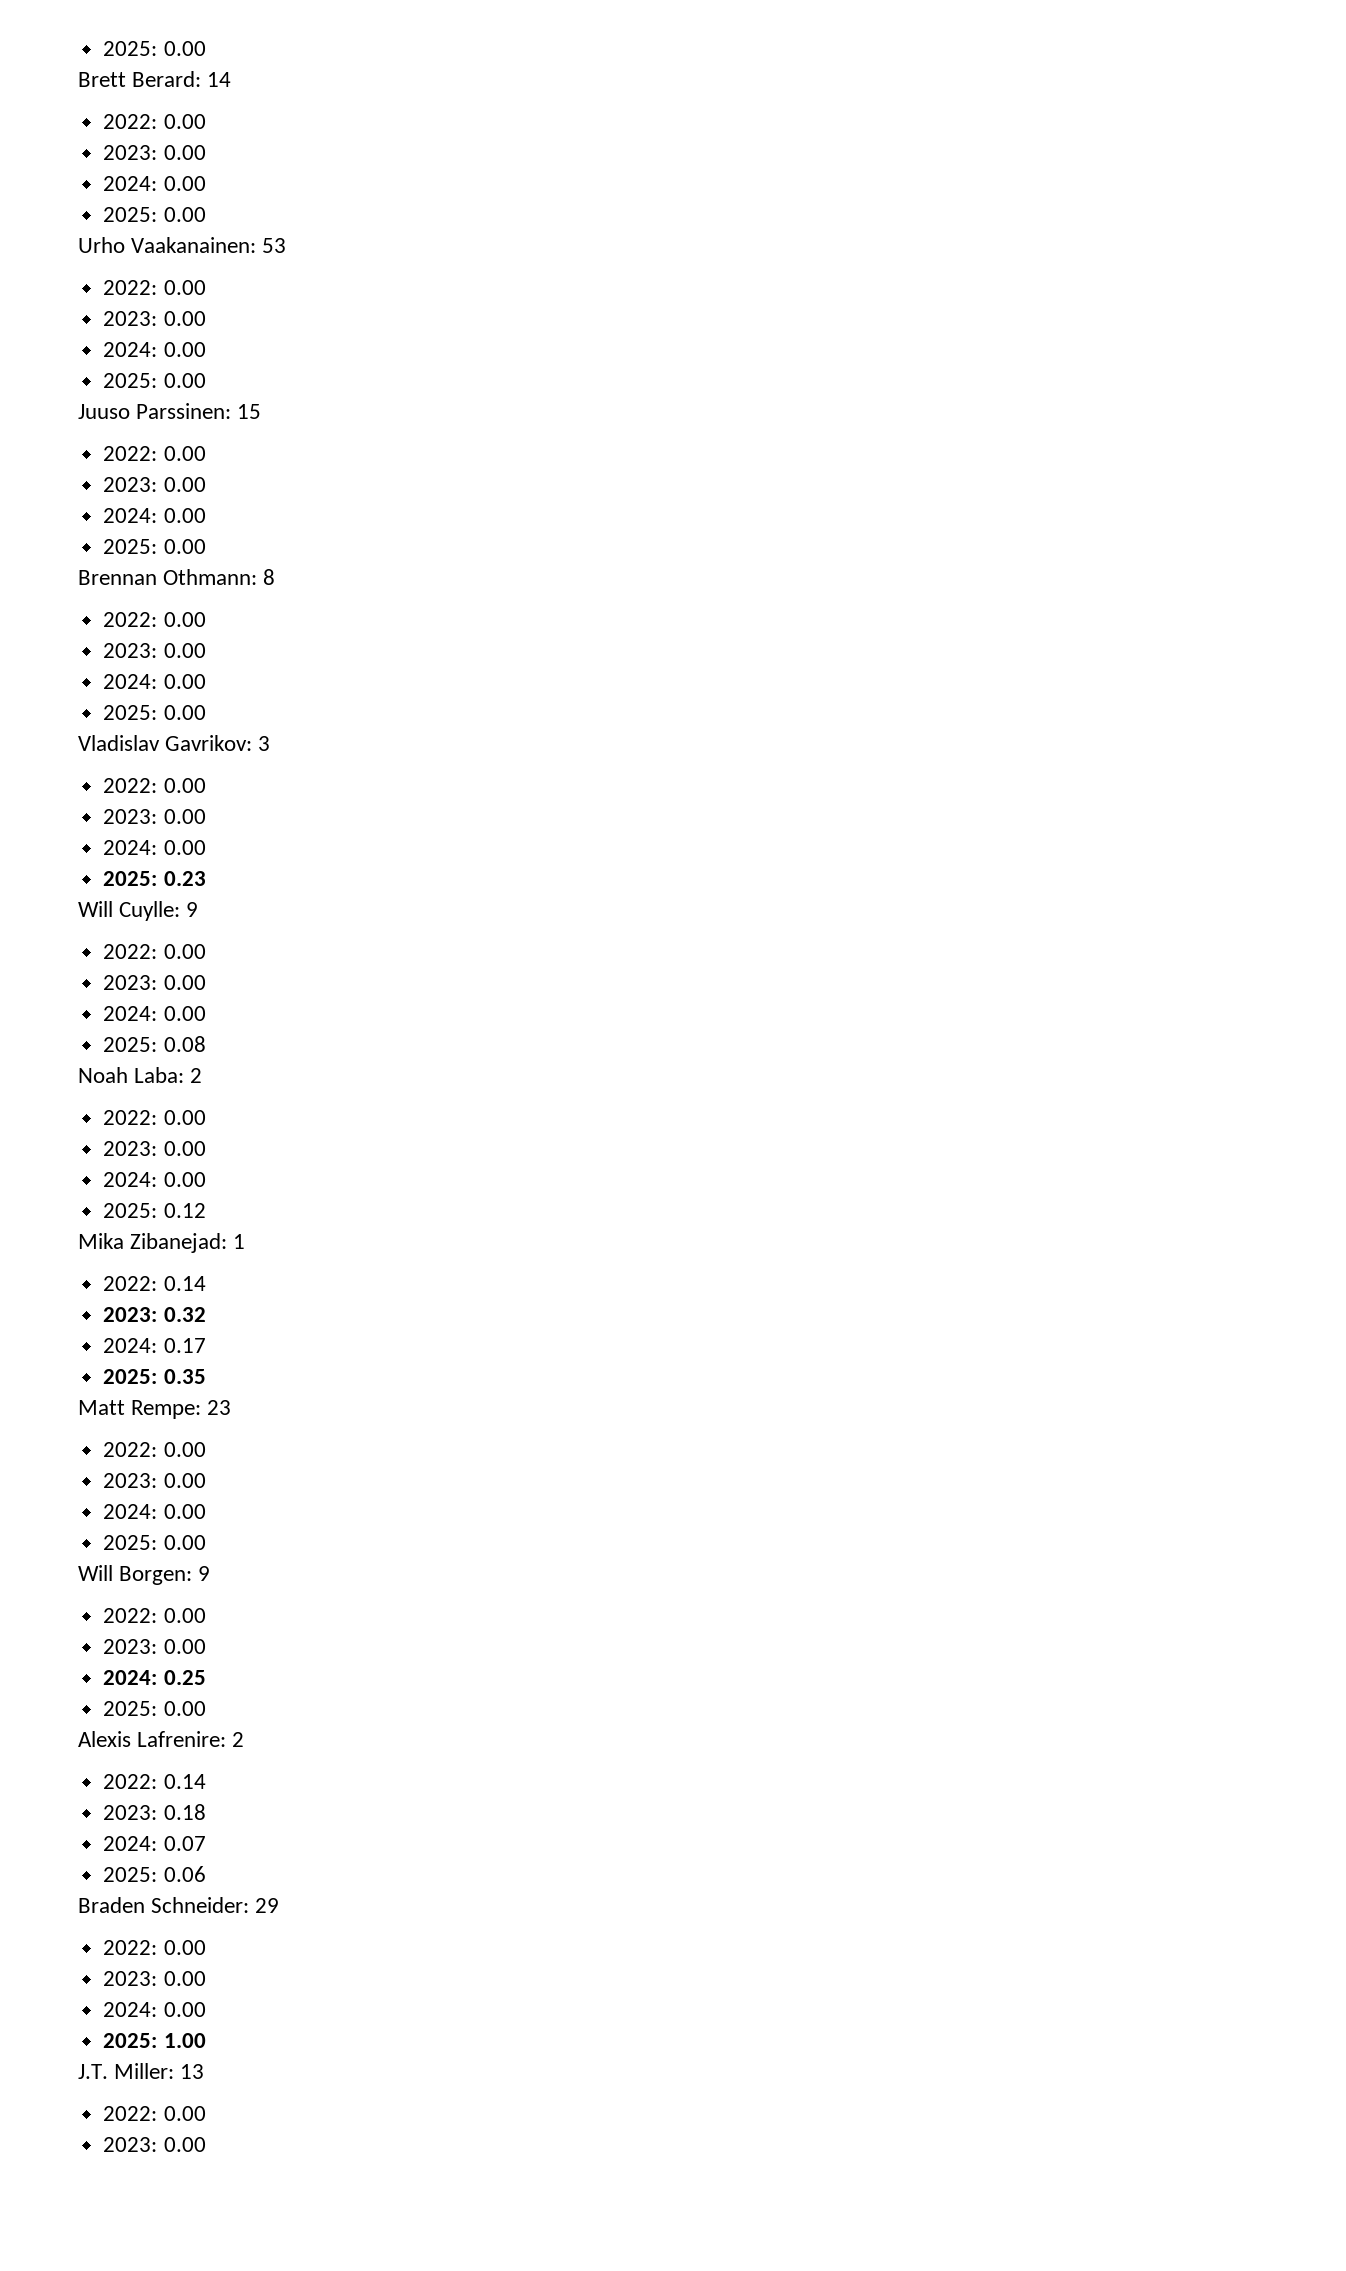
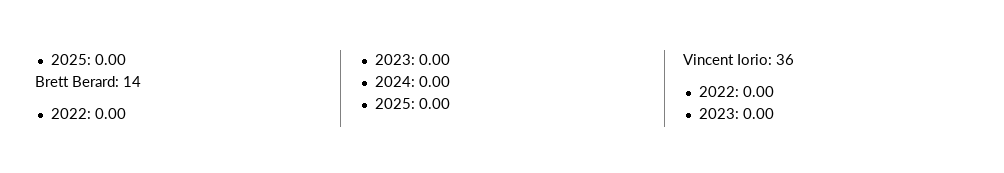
[78,237,287,253] [103,280,206,295] [103,311,206,326] [103,342,206,357] [103,373,206,388] [78,403,262,419] [103,446,206,461] [103,477,206,492] [103,508,206,523] [103,539,206,554] [78,569,276,585] [103,612,206,627] [103,643,206,658] [103,674,206,689] [103,705,206,720] [78,735,271,751] [103,778,206,793] [103,809,206,824] [103,840,206,855] [103,871,206,886] [78,901,199,921] [103,944,206,959] [103,975,206,990] [103,1006,206,1021] [103,1036,206,1052] [78,1067,203,1083] [103,1110,206,1125] [103,1141,206,1156] [103,1172,206,1187] [103,1203,206,1218] [78,1233,246,1253] [103,1276,206,1291] [103,1307,206,1322] [103,1338,206,1353] [103,1369,206,1384] [78,1400,232,1419] [103,1442,206,1457] [103,1473,206,1488] [103,1504,206,1519] [103,1535,206,1550] [78,1565,211,1585] [103,1608,206,1623] [103,1639,206,1654] [103,1670,206,1685] [103,1701,206,1716] [78,1731,245,1747] [103,1774,206,1789] [103,1804,206,1820] [103,1836,206,1851] [103,1866,206,1882] [78,1897,280,1913] [103,1940,206,1955] [103,1971,206,1986] [103,2002,206,2017] [103,2033,206,2048] [78,2063,205,2079] [103,2106,206,2121] [103,2137,206,2152] Urho Vaakanainen: 53 // 2022: 0.00 // 2023: 0.00 // 2024: 0.00 // 2025: 0.00 // Juuso Parssinen: 15 // 2022: 0.00 // 2023: 0.00 // 2024: 0.00 // 2025: 0.00 // Brennan Othmann: 8 // 2022: 0.00 // 2023: 0.00 // 2024: 0.00 // 2025: 0.00 // Vladislav Gavrikov: 3 // 2022: 0.00 // 2023: 0.00 // 2024: 0.00 // 2025: 0.23 // Will Cuylle: 9 // 2022: 0.00 // 2023: 0.00 // 2024: 0.00 // 2025: 0.08 // Noah Laba: 2 // 2022: 0.00 // 2023: 0.00 // 2024: 0.00 // 2025: 0.12 // Mika Zibanejad: 1 // 2022: 0.14 // 2023: 0.32 // 2024: 0.17 // 2025: 0.35 // Matt Rempe: 23 // 2022: 0.00 // 2023: 0.00 // 2024: 0.00 // 2025: 0.00 // Will Borgen: 9 // 2022: 0.00 // 2023: 0.00 // 2024: 0.25 // 2025: 0.00 // Alexis Lafrenire: 2 // 2022: 0.14 // 2023: 0.18 // 2024: 0.07 // 2025: 0.06 // Braden Schneider: 29 // 2022: 0.00 // 2023: 0.00 // 2024: 0.00 // 2025: 1.00 // J.T. Miller: 13 // 2022: 0.00 // 2023: 0.00 -> [683,54,794,65] [698,86,774,97] [698,108,774,119] Vincent Iorio: 36 // 2022: 0.00 // 2023: 0.00

